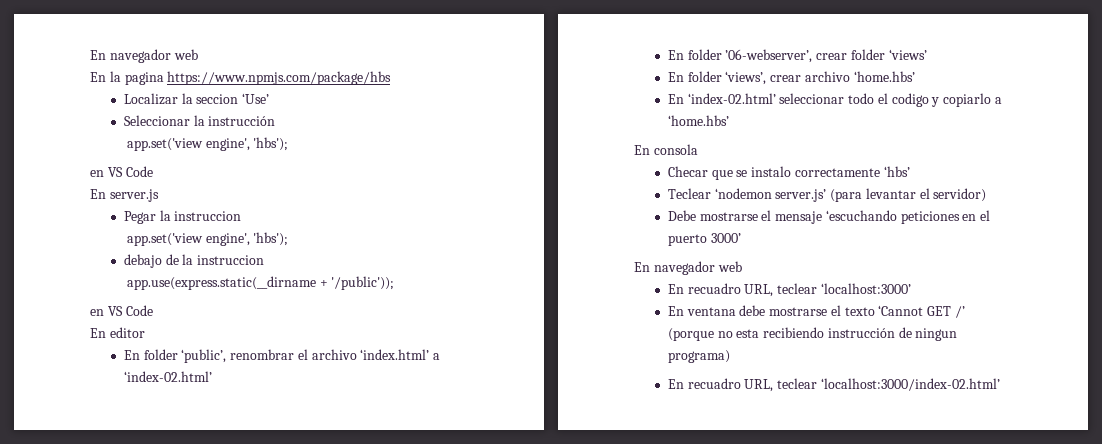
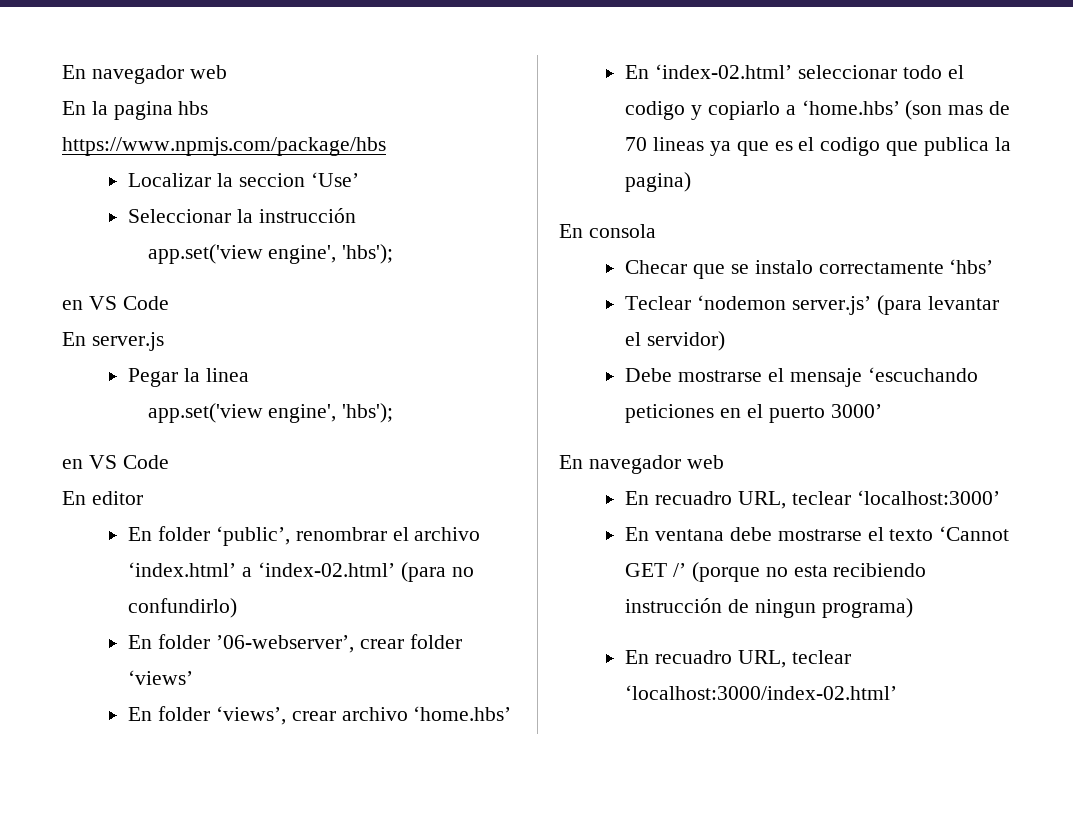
(164, 78) none -> [178,101,209,115] hbs
[174,211,242,221] [126,232,289,246] [123,254,265,268] [126,276,395,290] instruccion // app.set('view engine', 'hbs'); // debajo de la instruccion // app.use(express.static(__dirname + '/public')); -> [206,368,250,382] [147,403,394,423] linea // app.set('view engine', 'hbs');
(212, 376) none -> [400,562,474,582] [128,598,238,618] (para no confundirlo)
(729, 120) none -> [905,100,1011,120] [625,137,1011,156] [625,172,692,192] (son mas de 70 lineas ya que es el codigo que publica la pagina)

